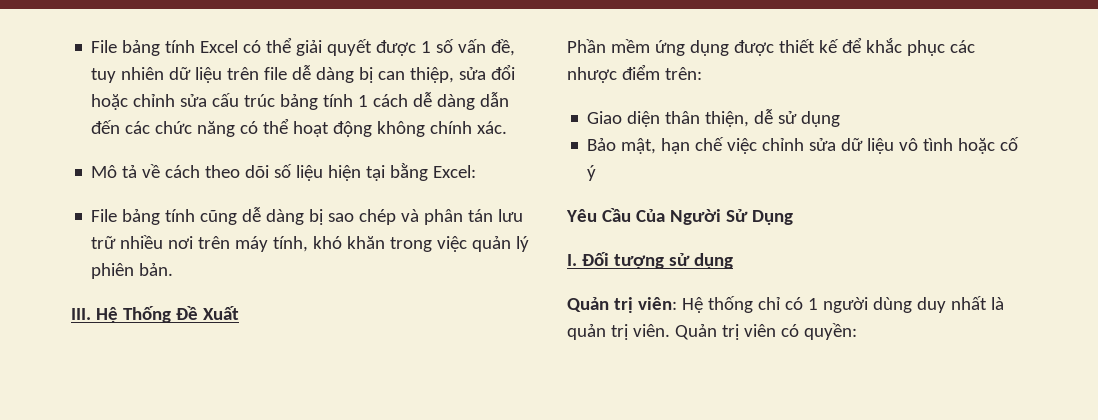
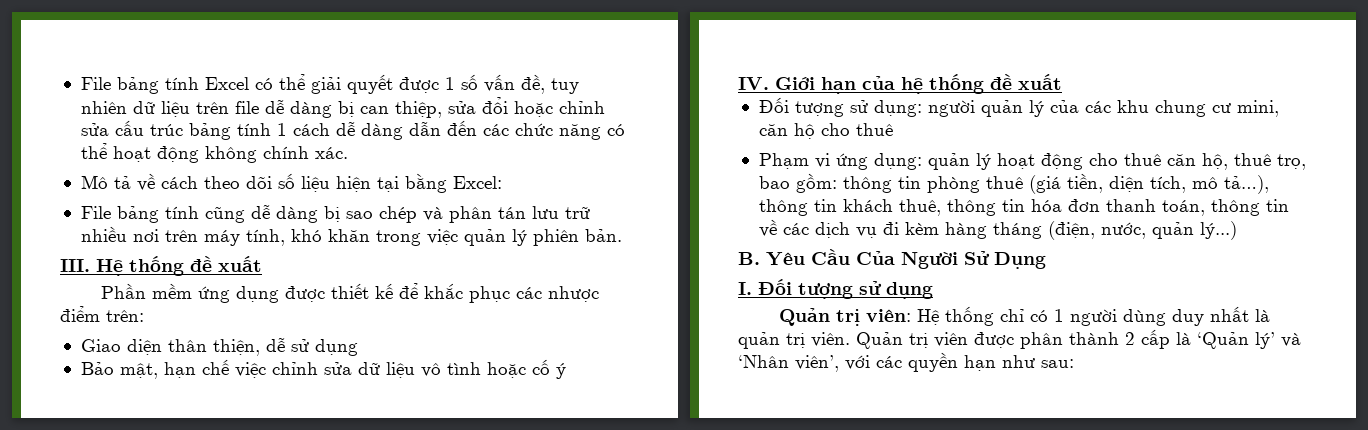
[122,306,239,323] Thống Đề Xuất -> [129,256,262,276] thống đề xuất
(597, 173) none -> [738,74,1062,94] [758,97,1279,117] [758,123,893,139] [758,153,1306,170] [758,173,1269,194] [758,199,1289,216] [758,219,1237,240] [738,252,760,265] IV. Giới hạn của hệ thống đề xuất // Đối tượng sử dụng: người quản lý của các khu chung cư mini, căn hộ cho thuê // Phạm vi ứng dụng: quản lý hoạt động cho thuê căn hộ, thuê trọ, bao gồm: thông tin phòng thuê (giá tiền, diện tích, mô tả…), thông tin khách thuê, thông tin hóa đơn thanh toán, thông tin về các dịch vụ đi kèm hàng tháng (điện, nước, quản lý...) // B.
[780,323,857,340] có quyền: -> [974,329,1301,349] [738,352,1074,372] được phân thành 2 cấp là ‘Quản lý’ và ‘Nhân viên’, với các quyền hạn như sau:

